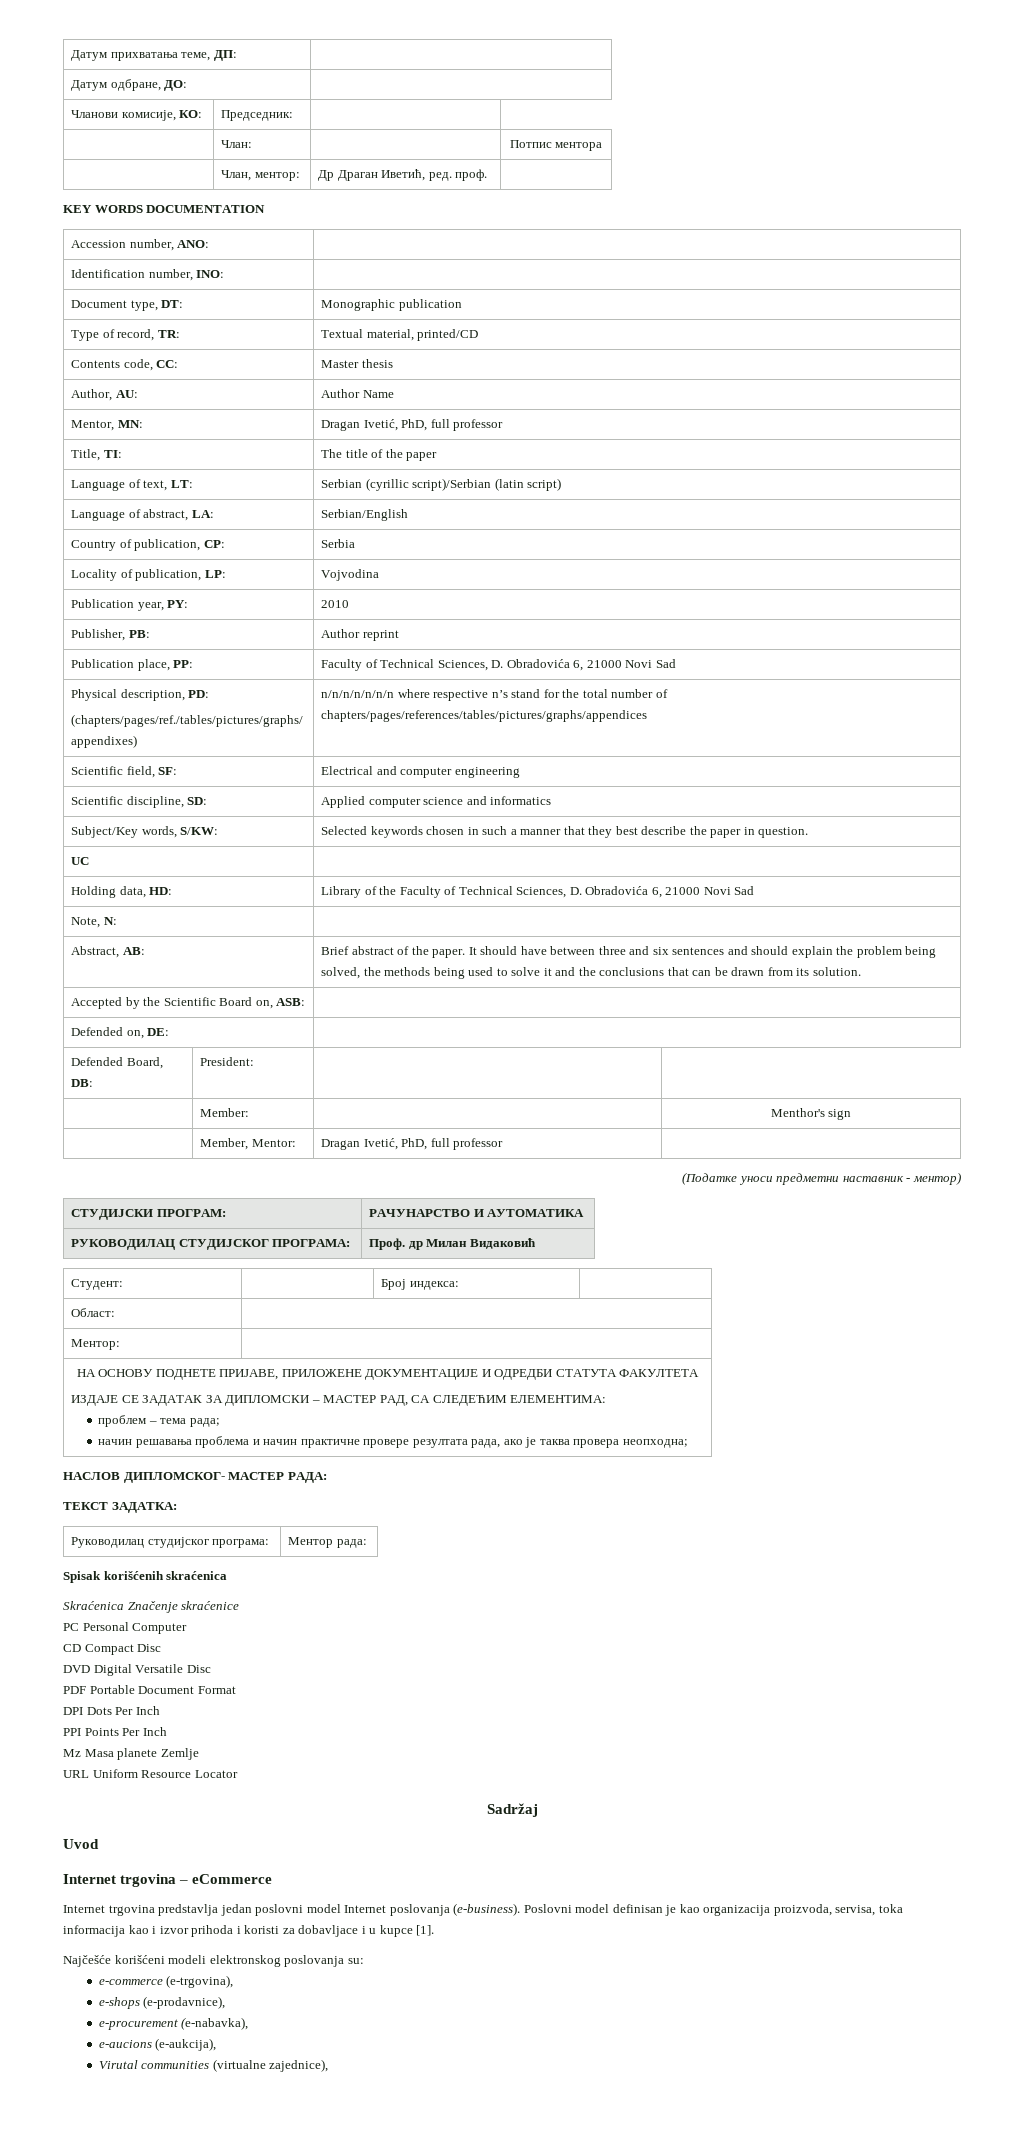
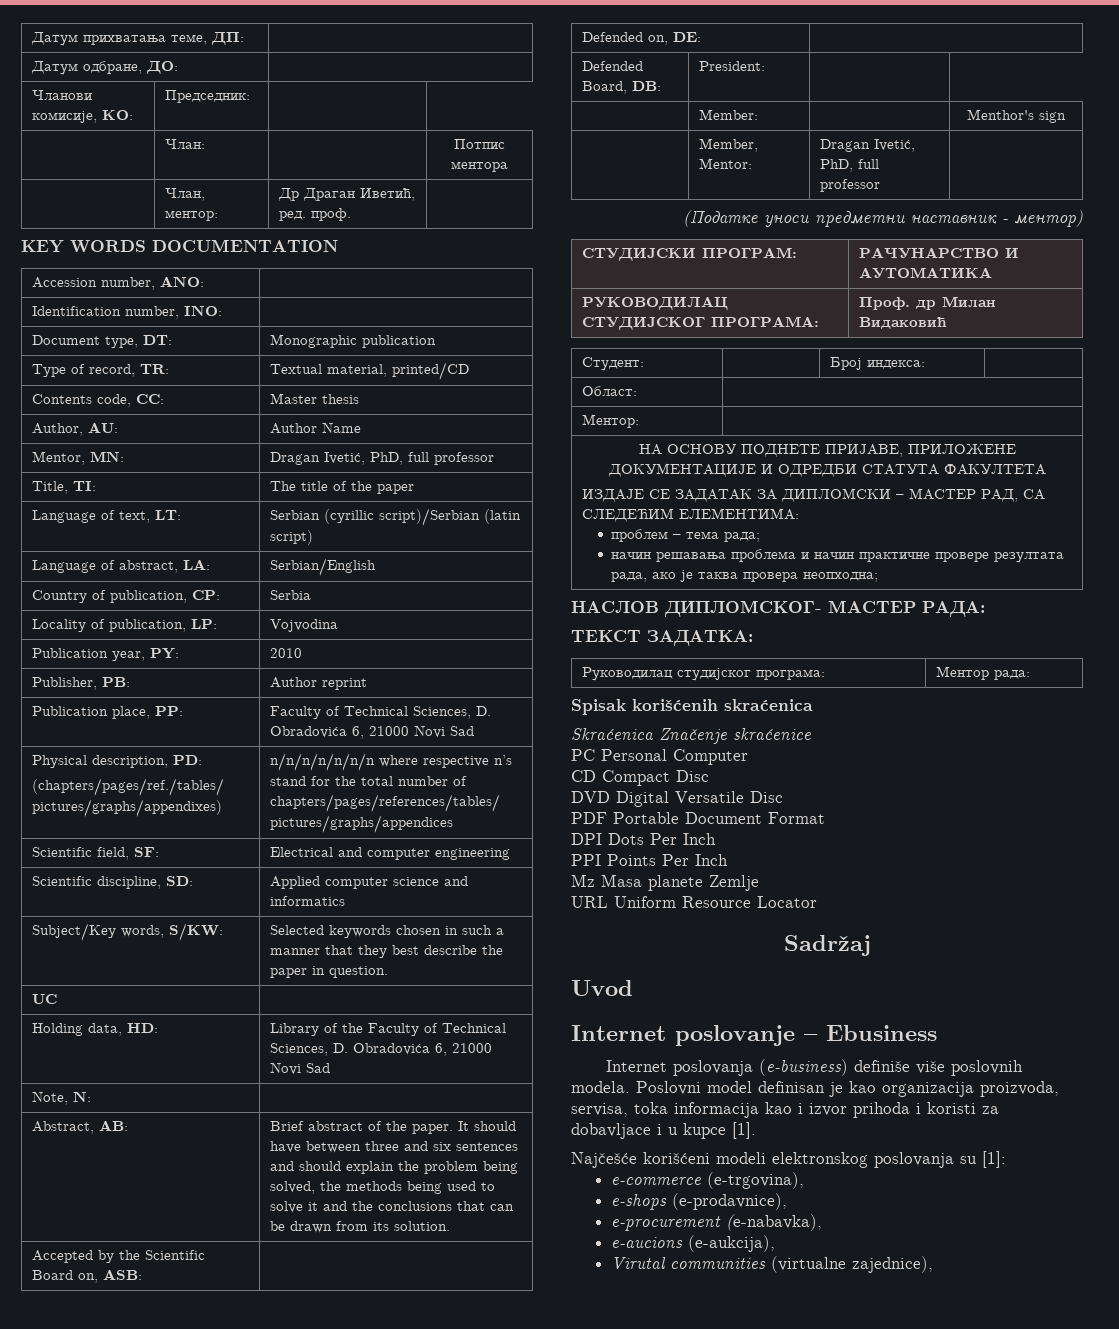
[120,1874,273,1887] [63,1903,521,1916] trgovina – eCommerce // Internet trgovina predstavlja jedan poslovni model Internet poslovanja (e-business). -> [675,1025,937,1046] [605,1059,1023,1076] [571,1081,630,1093] poslovanje – Ebusiness // Internet poslovanja (e-business) definiše više poslovnih modela.
[347,1958,364,1964] su: -> [960,1151,1006,1168] su [1]:

